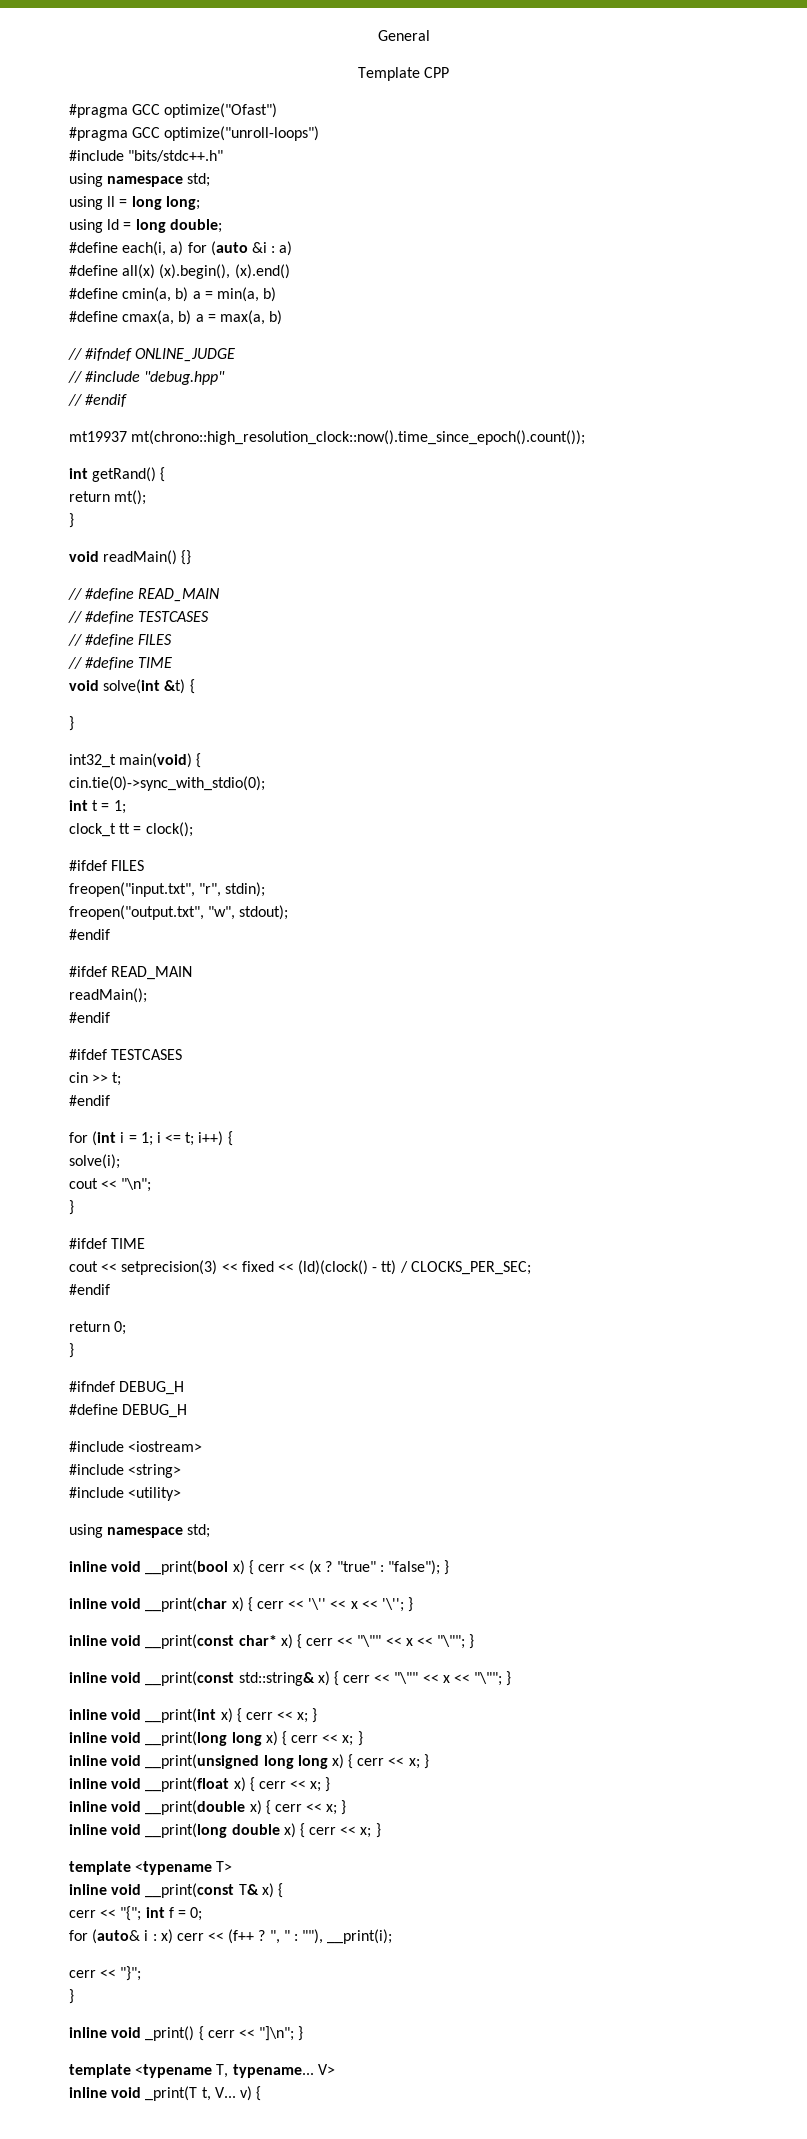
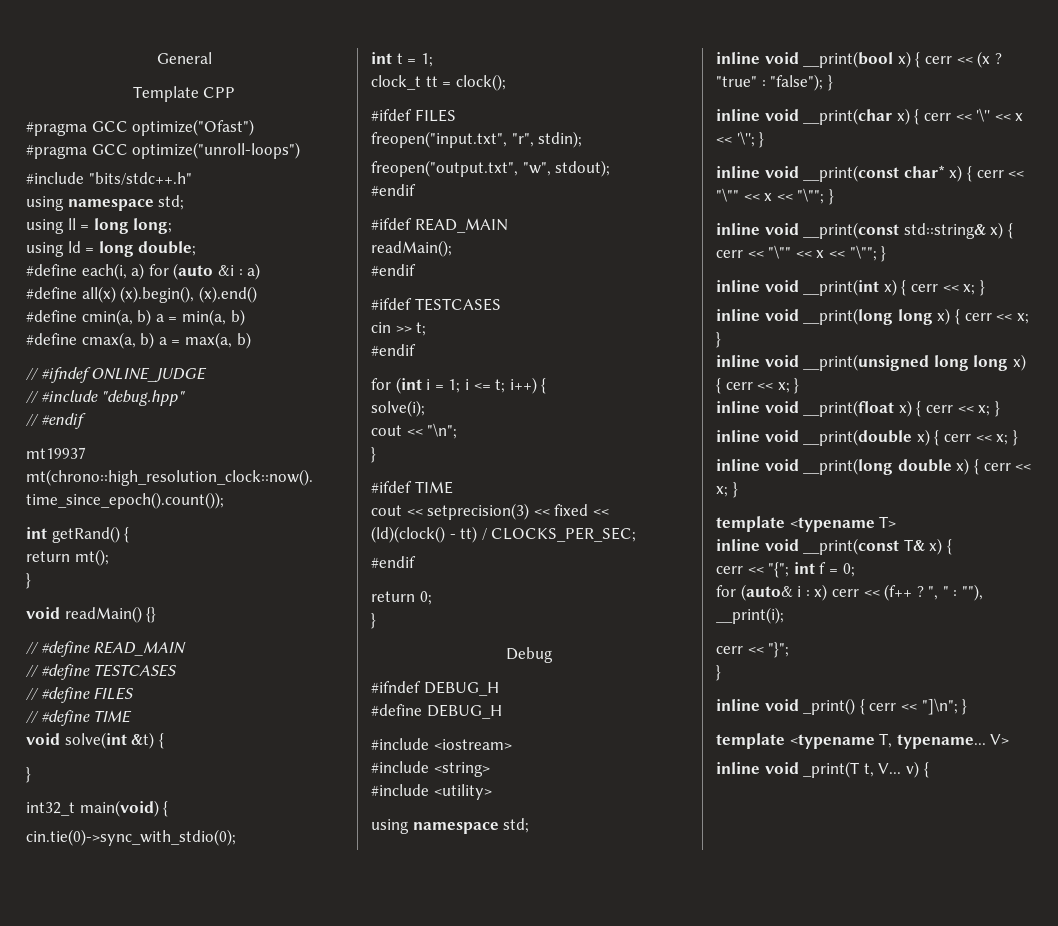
(74, 1350) none -> [506,647,553,663] // Debug

